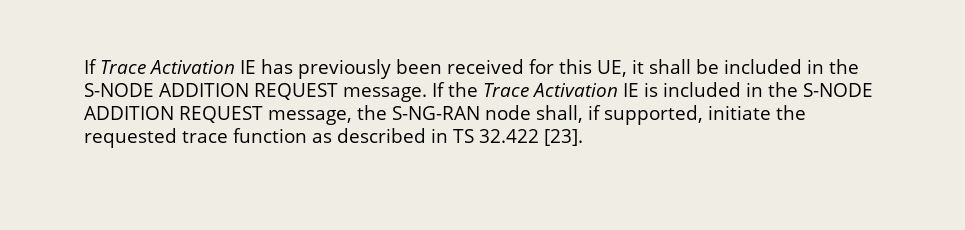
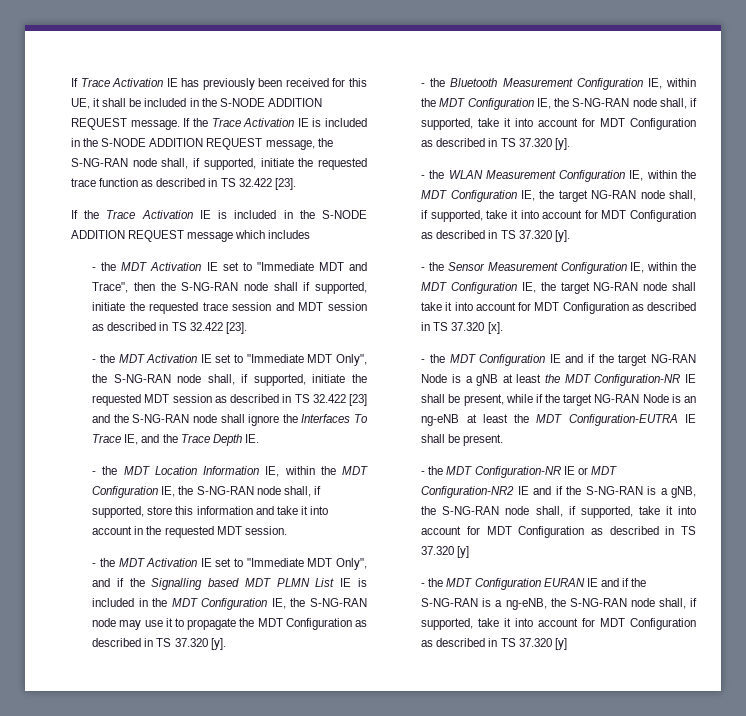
(583, 137) none -> [71,210,367,219] [71,230,311,242] [92,262,367,271] [92,282,367,294] [92,302,367,314] [92,322,247,334] [92,354,367,366] [92,374,368,386] [92,394,367,406] [92,414,368,426] [92,434,259,446] [92,466,368,477] [92,486,321,498] [92,506,328,518] [92,526,287,538] [92,558,367,570] [92,578,367,590] [92,598,367,610] [92,618,367,630] [92,638,226,650] [421,78,696,90] [421,98,697,110] [421,118,696,130] [421,138,570,150] [421,170,696,182] [421,190,696,202] [421,210,696,222] [421,230,570,242] [421,262,696,274] [421,282,696,294] [421,302,696,314] [421,322,503,334] [421,354,696,366] [421,374,696,386] [421,394,696,406] [421,414,696,426] [421,434,504,446] [421,466,617,478] [421,486,696,498] [421,506,696,518] [421,526,696,538] [421,546,470,558] [421,578,647,590] [421,598,697,610] [421,618,696,630] [421,638,567,650] // If the Trace Activation IE is included in the S-NODE ADDITION REQUEST message which includes // - the MDT Activation IE set to "Immediate MDT and Trace", then the S-NG-RAN node shall if supported, initiate the requested trace session and MDT session as described in TS 32.422 [23]. // - the MDT Activation IE set to "Immediate MDT Only", the S-NG-RAN node shall, if supported, initiate the requested MDT session as described in TS 32.422 [23] and the S-NG-RAN node shall ignore the Interfaces To Trace IE, and the Trace Depth IE. // - the MDT Location Information IE, within the MDT Configuration IE, the S-NG-RAN node shall, if supported, store this information and take it into account in the requested MDT session. // - the MDT Activation IE set to "Immediate MDT Only", and if the Signalling based MDT PLMN List IE is included in the MDT Configuration IE, the S-NG-RAN node may use it to propagate the MDT Configuration as described in TS 37.320 [y]. // - the Bluetooth Measurement Configuration IE, within the MDT Configuration IE, the S-NG-RAN node shall, if supported, take it into account for MDT Configuration as described in TS 37.320 [y]. // - the WLAN Measurement Configuration IE, within the MDT Configuration IE, the target NG-RAN node shall, if supported, take it into account for MDT Configuration as described in TS 37.320 [y]. // - the Sensor Measurement Configuration IE, within the MDT Configuration IE, the target NG-RAN node shall take it into account for MDT Configuration as described in TS 37.320 [x]. // - the MDT Configuration IE and if the target NG-RAN Node is a gNB at least the MDT Configuration-NR IE shall be present, while if the target NG-RAN Node is an ng-eNB at least the MDT Configuration-EUTRA IE shall be present. // - the MDT Configuration-NR IE or MDT Configuration-NR2 IE and if the S-NG-RAN is a gNB, the S-NG-RAN node shall, if supported, take it into account for MDT Configuration as described in TS 37.320 [y] // - the MDT Configuration EURAN IE and if the S-NG-RAN is a ng-eNB, the S-NG-RAN node shall, if supported, take it into account for MDT Configuration as described in TS 37.320 [y]

